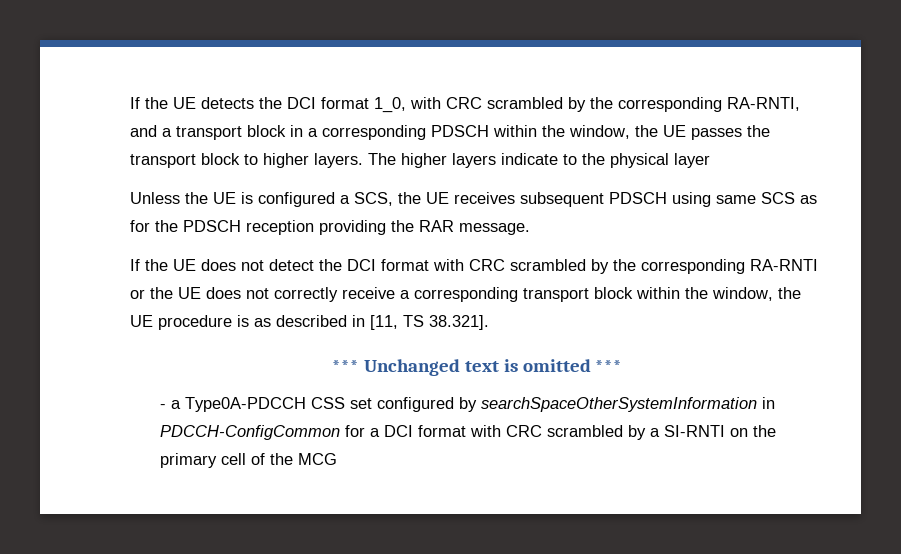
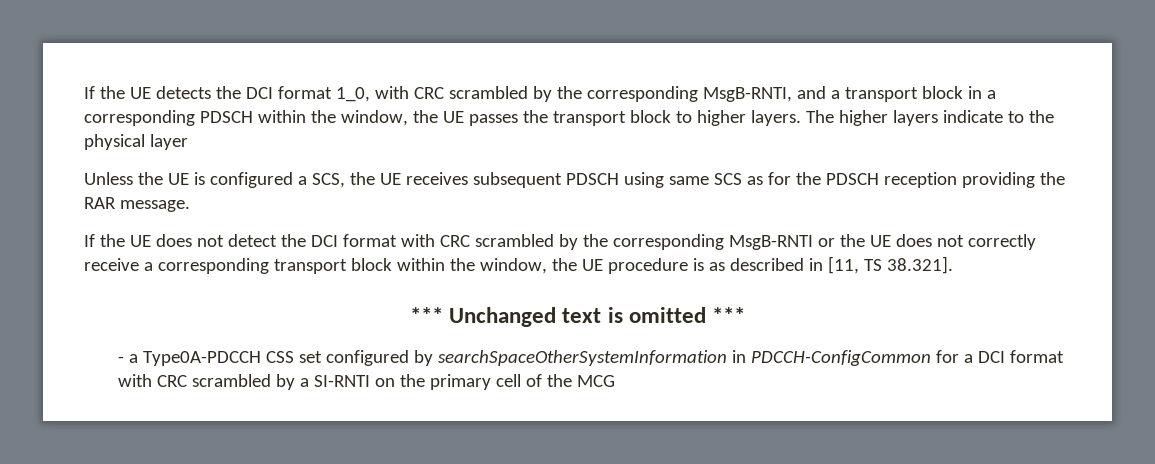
[727,97,800,111] RA-RNTI, -> [702,87,792,102] MsgB-RNTI,
[750,259,818,271] RA-RNTI -> [728,235,813,250] MsgB-RNTI

